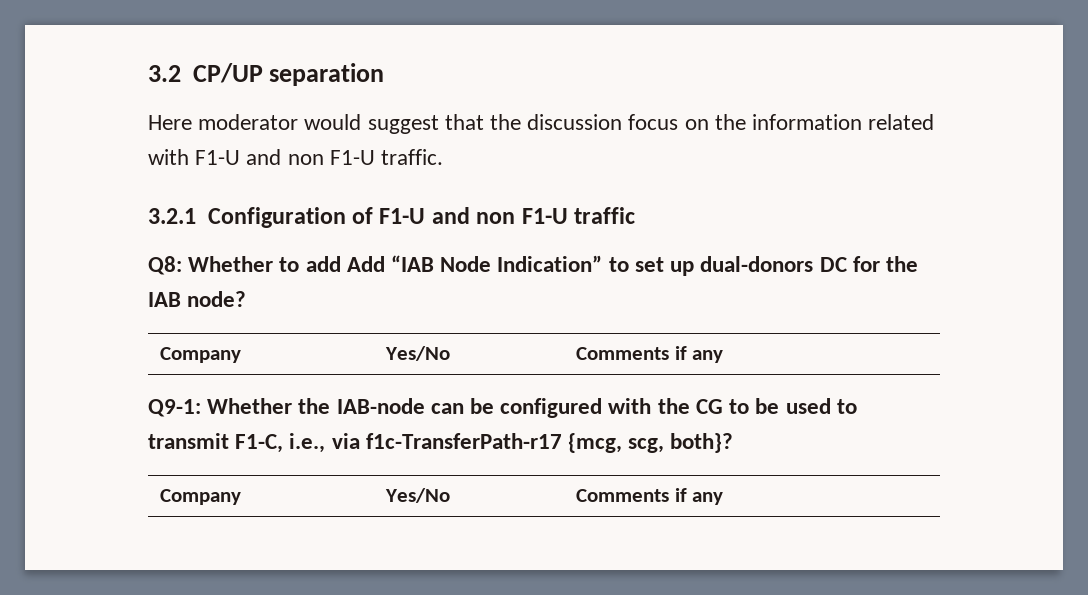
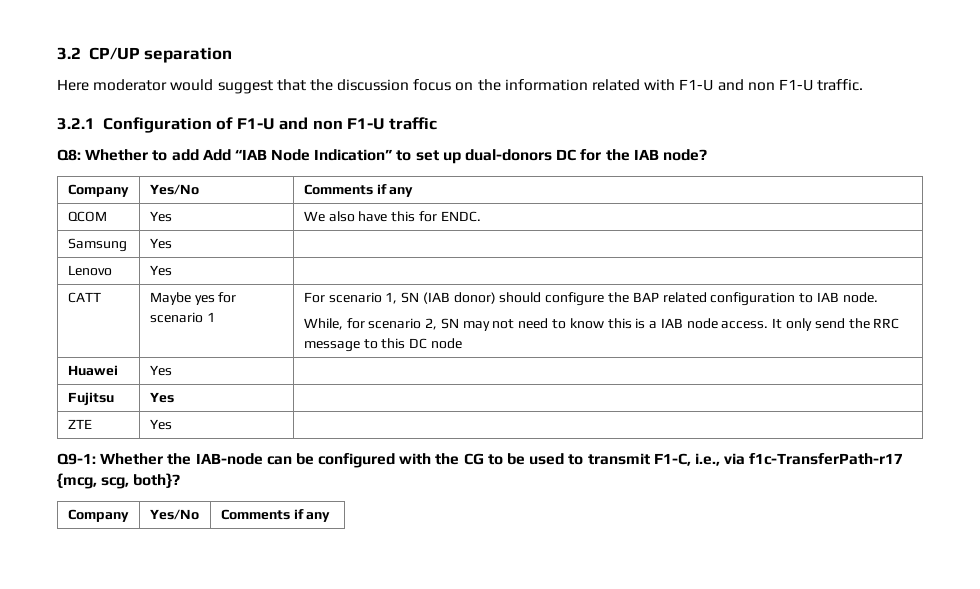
(724, 356) none -> [67,211,107,222] [149,211,172,222] [303,211,481,222] [67,238,127,252] [149,238,172,249] [67,265,112,276] [149,265,172,276] [67,292,101,303] [149,292,237,305] [149,312,215,323] [303,292,878,306] [303,318,900,331] [303,338,462,352] [67,365,118,376] [149,365,172,376] [67,392,114,406] [149,392,174,403] [67,419,92,429] [149,419,172,430] // QCOM | Yes | We also have this for ENDC. // Samsung | Yes | // Lenovo | Yes | // CATT | Maybe yes for scenario 1 | For scenario 1, SN (IAB donor) should configure the BAP related configuration to IAB node. // While, for scenario 2, SN may not need to know this is a IAB node access. It only send the RRC message to this DC node // Huawei | Yes | // Fujitsu | Yes | // ZTE | Yes |

